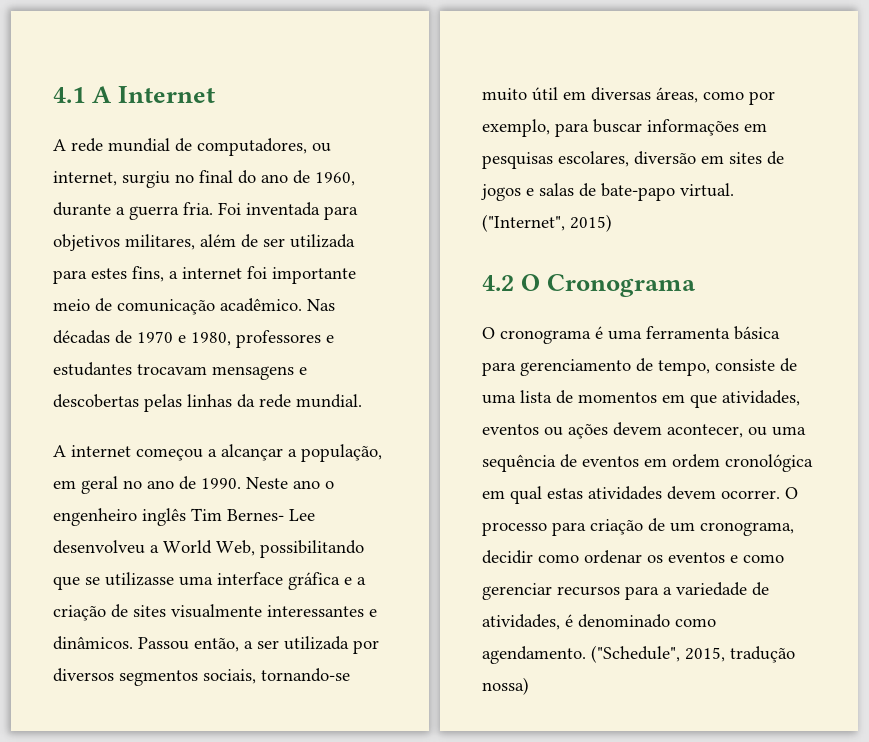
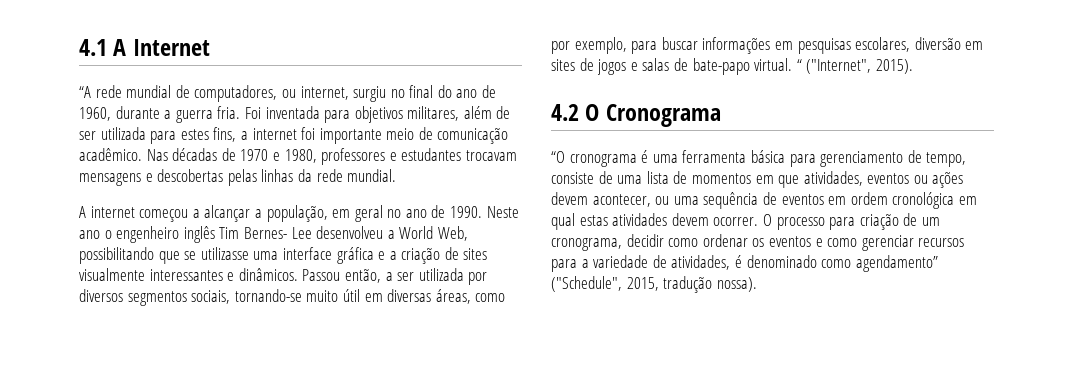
[53,139,66,151] A -> [79,86,91,98] “A
[482,214,612,232] ("Internet", 2015) -> [796,59,913,74] “ ("Internet", 2015).
[482,327,495,339] O -> [551,151,565,163] “O
[482,646,586,664] agendamento. -> [855,255,938,272] agendamento”
[482,677,529,695] nossa) -> [716,277,757,292] nossa).

